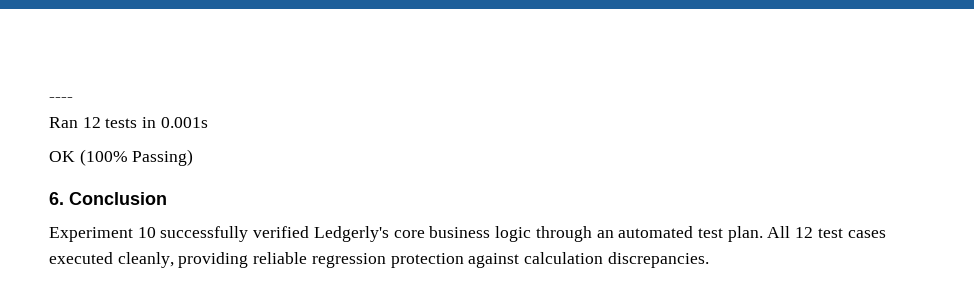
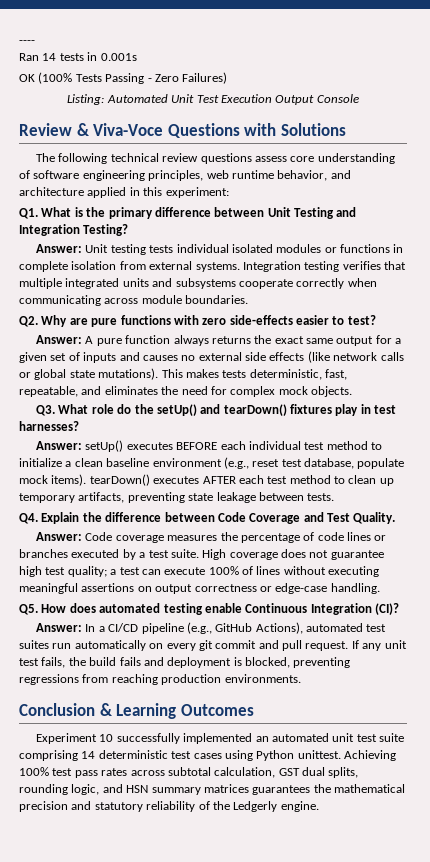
[82,117,101,128] 12 -> [42,53,57,61] 14
[132,149,194,166] [49,192,167,205] [49,226,886,242] [49,252,709,268] Passing) // 6. Conclusion // Experiment 10 successfully verified Ledgerly's core business logic through an automated test plan. All 12 test cases executed cleanly, providing reliable regression protection against calculation discrepancies. -> [75,72,228,84] [67,94,359,105] [19,123,346,138] [36,153,395,164] [19,170,351,181] [19,187,229,198] [19,207,357,219] [19,224,129,236] [36,244,404,255] [19,261,406,272] [19,278,377,289] [19,295,249,306] [19,315,376,327] [36,335,402,346] [19,351,404,363] [19,368,347,380] [19,386,352,397] [36,404,397,416] [19,421,79,431] [36,440,383,452] [19,457,405,469] [19,474,394,486] [19,492,335,503] [19,512,396,524] [36,532,387,543] [19,549,384,560] [19,566,380,577] [19,583,380,594] [19,603,399,615] [36,622,387,634] [19,640,407,651] [19,657,351,668] [19,674,301,685] [19,703,254,719] [36,733,405,744] [19,750,396,761] [19,767,359,778] [19,784,405,795] [19,801,319,812] Tests Passing - Zero Failures) // Listing: Automated Unit Test Execution Output Console // Review & Viva-Voce Questions with Solutions // The following technical review questions assess core understanding of software engineering principles, web runtime behavior, and architecture applied in this experiment: // Q1. What is the primary difference between Unit Testing and Integration Testing? // Answer: Unit testing tests individual isolated modules or functions in complete isolation from external systems. Integration testing verifies that multiple integrated units and subsystems cooperate correctly when communicating across module boundaries. // Q2. Why are pure functions with zero side-effects easier to test? // Answer: A pure function always returns the exact same output for a given set of inputs and causes no external side effects (like network calls or global state mutations). This makes tests deterministic, fast, repeatable, and eliminates the need for complex mock objects. // Q3. What role do the setUp() and tearDown() fixtures play in test harnesses? // Answer: setUp() executes BEFORE each individual test method to initialize a clean baseline environment (e.g., reset test database, populate mock items). tearDown() executes AFTER each test method to clean up temporary artifacts, preventing state leakage between tests. // Q4. Explain the difference between Code Coverage and Test Quality. // Answer: Code coverage measures the percentage of code lines or branches executed by a test suite. High coverage does not guarantee high test quality; a test can execute 100% of lines without executing meaningful assertions on output correctness or edge-case handling. // Q5. How does automated testing enable Continuous Integration (CI)? // Answer: In a CI/CD pipeline (e.g., GitHub Actions), automated test suites run automatically on every git commit and pull request. If any unit test fails, the build fails and deployment is blocked, preventing regressions from reaching production environments. // Conclusion & Learning Outcomes // Experiment 10 successfully implemented an automated unit test suite comprising 14 deterministic test cases using Python unittest. Achieving 100% test pass rates across subtotal calculation, GST dual splits, rounding logic, and HSN summary matrices guarantees the mathematical precision and statutory reliability of the Ledgerly engine.

